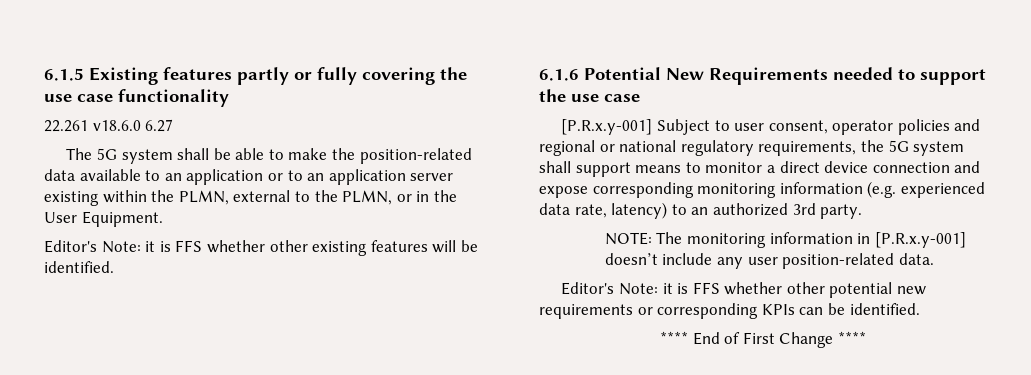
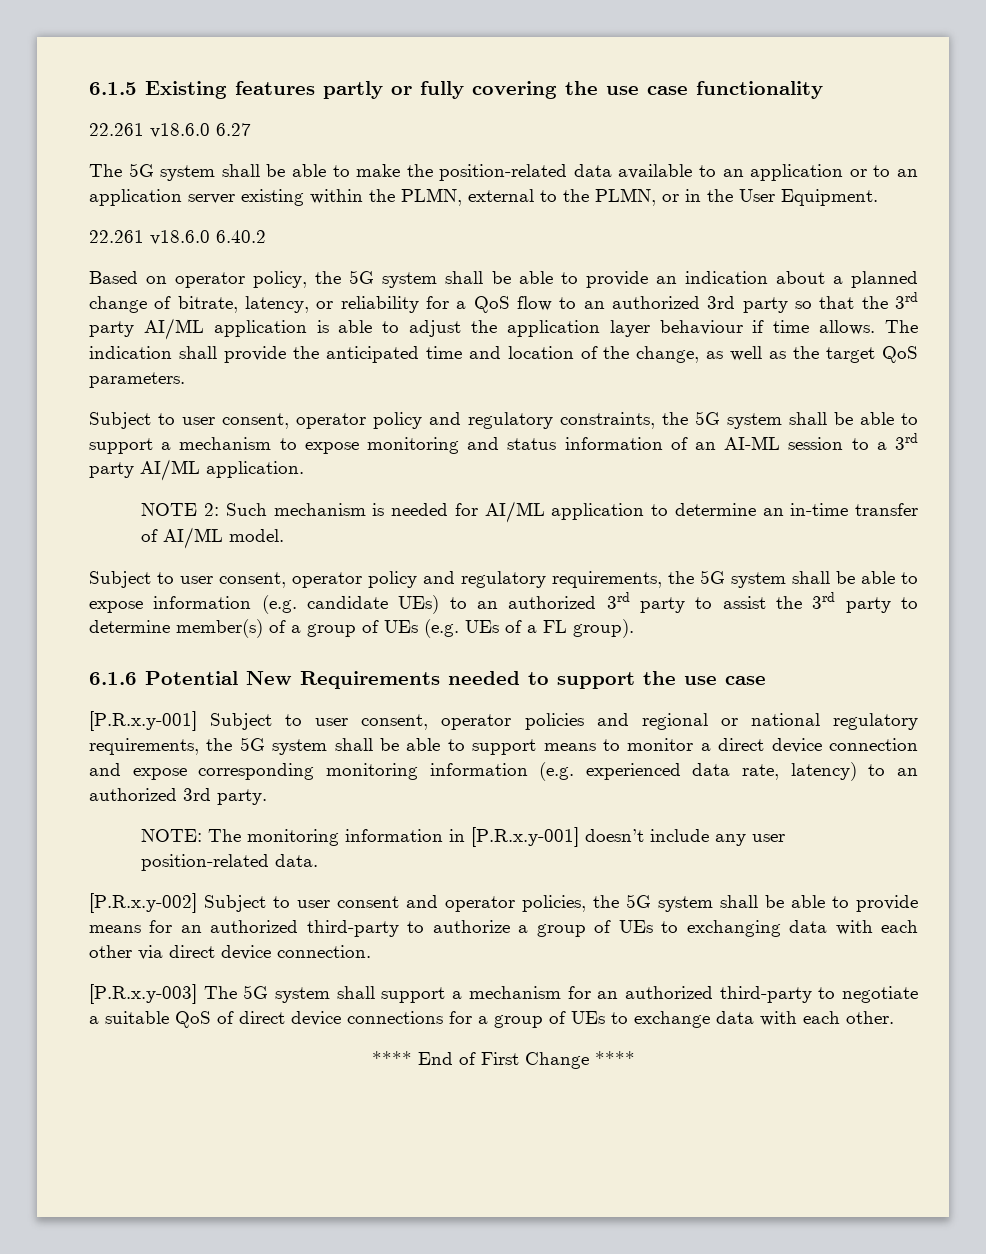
[44,240,478,256] [44,261,114,273] Editor's Note: it is FFS whether other existing features will be identified. -> [89,230,266,245] [89,270,918,288] [89,292,919,313] [89,318,919,340] [89,346,918,363] [89,372,185,388] [89,411,918,429] [89,433,919,454] [89,459,304,481] [141,501,919,523] [141,527,285,549] [89,570,918,588] [89,592,919,614] [89,619,634,638] 22.261 v18.6.0 6.40.2 // Based on operator policy, the 5G system shall be able to provide an indication about a planned change of bitrate, latency, or reliability for a QoS flow to an authorized 3rd party so that the 3rd party AI/ML application is able to adjust the application layer behaviour if time allows. The indication shall provide the anticipated time and location of the change, as well as the target QoS parameters. // Subject to user consent, operator policy and regulatory constraints, the 5G system shall be able to support a mechanism to expose monitoring and status information of an AI-ML session to a 3rd party AI/ML application. // NOTE 2: Such mechanism is needed for AI/ML application to determine an in-time transfer of AI/ML model. // Subject to user consent, operator policy and regulatory requirements, the 5G system shall be able to expose information (e.g. candidate UEs) to an authorized 3rd party to assist the 3rd party to determine member(s) of a group of UEs (e.g. UEs of a FL group).
(571, 167) none -> [380,738,465,751] be able to
[561,282,927,298] [539,303,920,319] Editor's Note: it is FFS whether other potential new requirements or corresponding KPIs can be identified. -> [89,893,918,913] [89,920,918,937] [89,945,371,960] [89,984,918,1004] [89,1011,894,1028] [P.R.x.y-002] Subject to user consent and operator policies, the 5G system shall be able to provide means for an authorized third-party to authorize a group of UEs to exchanging data with each other via direct device connection. // [P.R.x.y-003] The 5G system shall support a mechanism for an authorized third-party to negotiate a suitable QoS of direct device connections for a group of UEs to exchange data with each other.

